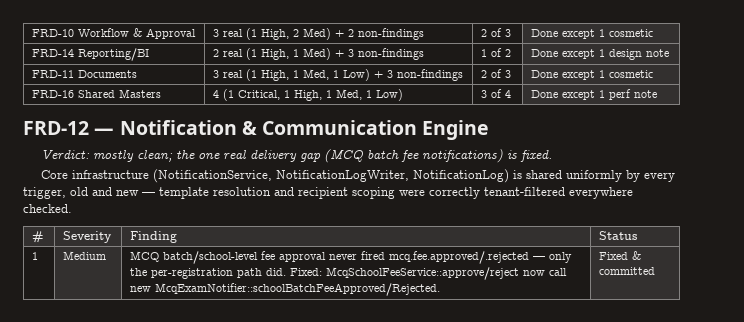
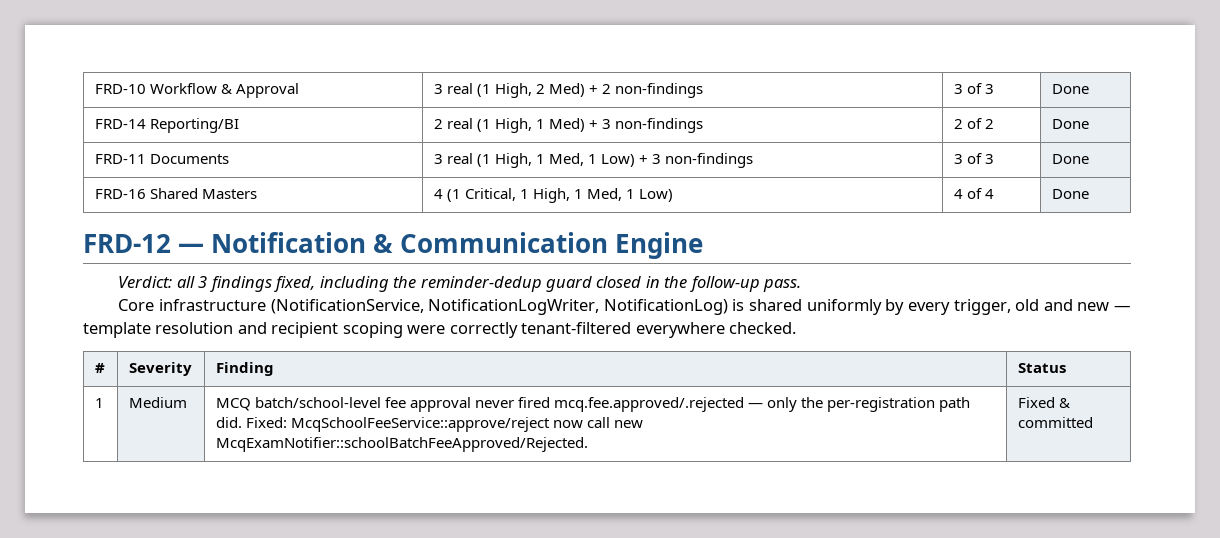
[481,28,512,37] [531,29,654,39] 2 of 3 | Done except 1 cosmetic -> [953,83,994,94] [1051,84,1089,94] 3 of 3 | Done
[481,49,488,57] 1 -> [953,119,963,129] 2
[562,49,670,60] except 1 design note -> (1089, 124) none
[481,69,512,78] [531,70,654,80] 2 of 3 | Done except 1 cosmetic -> [953,153,994,164] [1051,154,1089,164] 3 of 3 | Done
[481,90,488,98] 3 -> [953,189,963,199] 4
[562,89,658,100] except 1 perf note -> (1089, 194) none
[92,149,552,163] mostly clean; the one real delivery gap (MCQ batch fee notifications) is fixed. -> [176,276,802,292] all 3 findings fixed, including the reminder-dedup guard closed in the follow-up pass.

